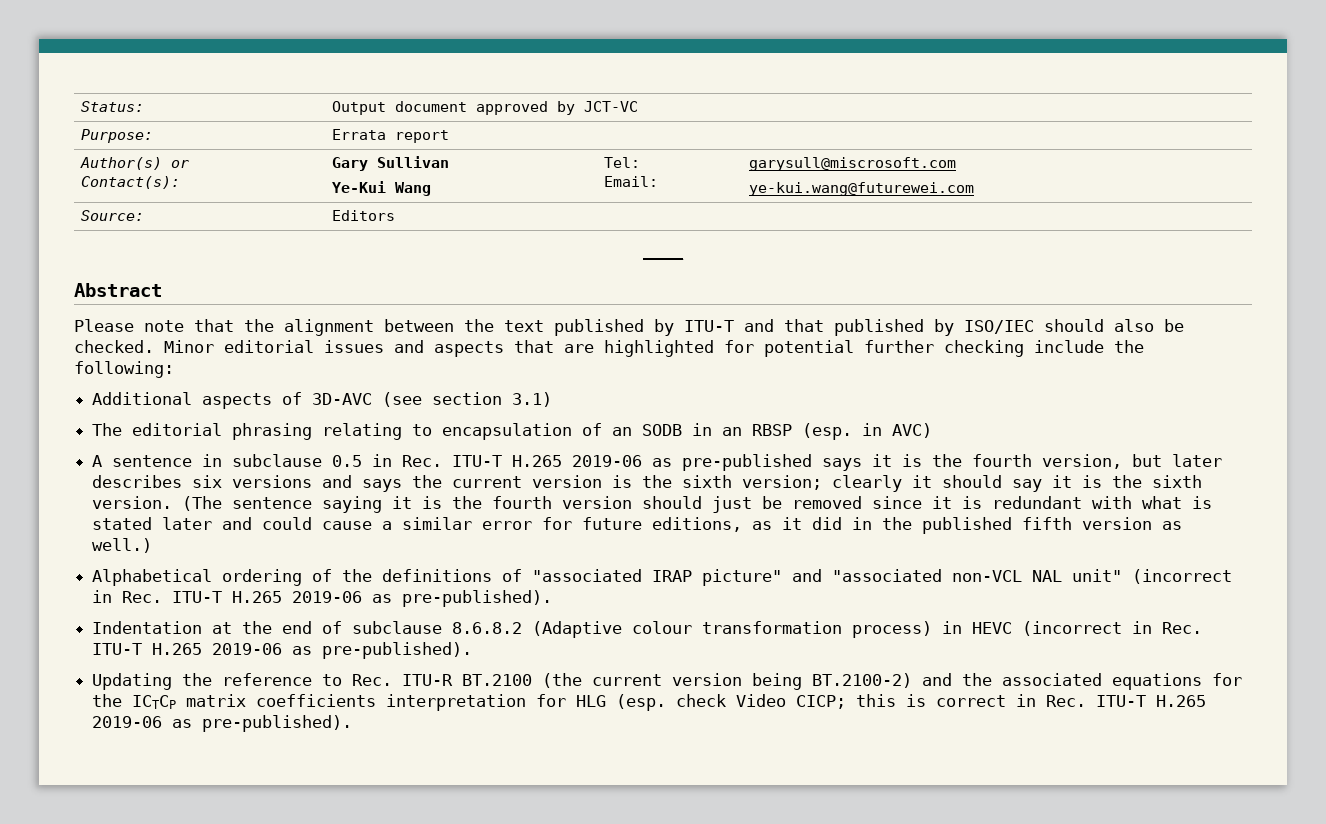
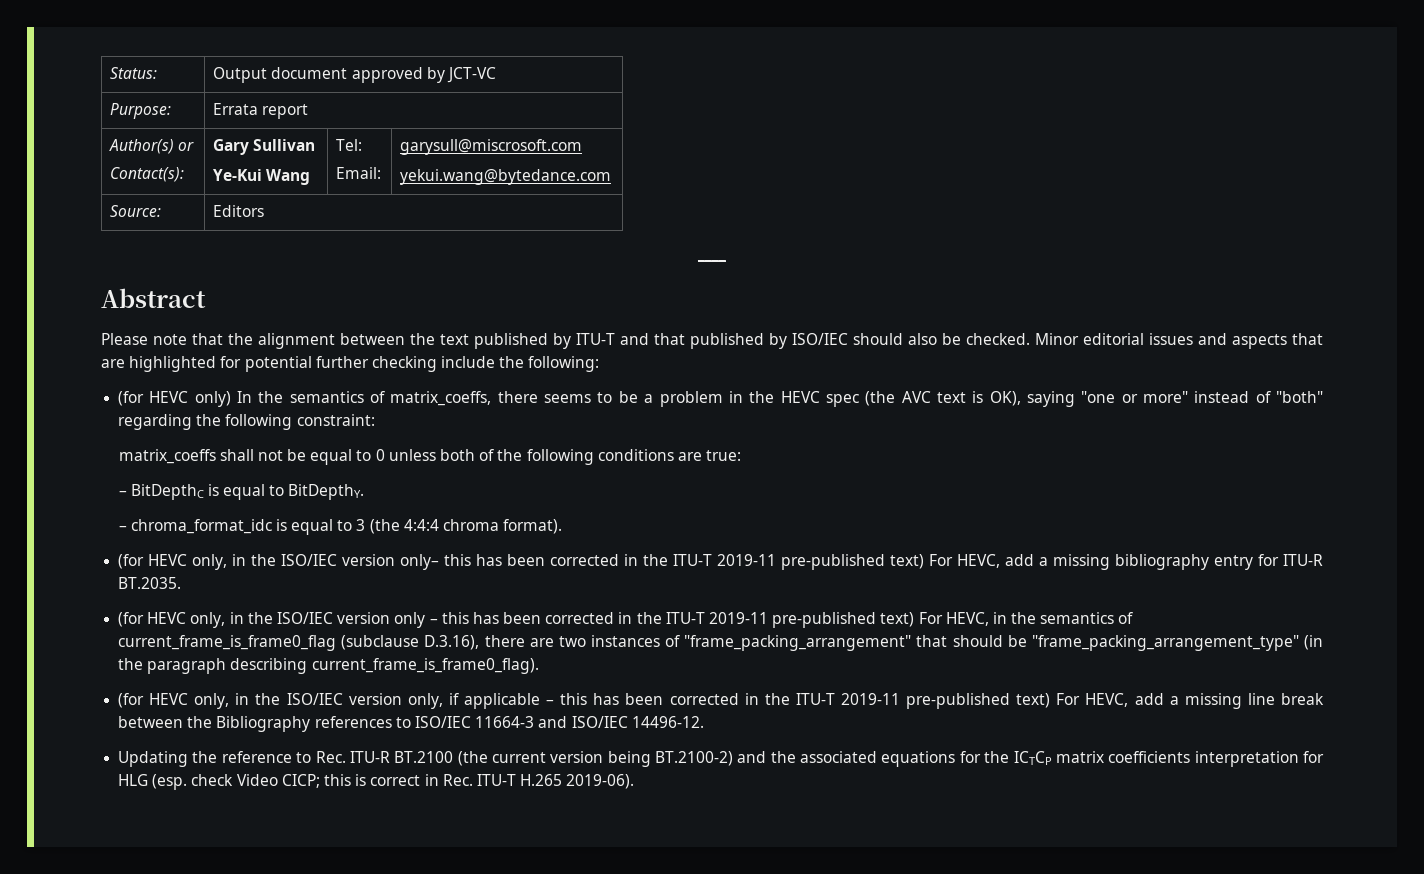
[748,182,974,196] ye-kui.wang@futurewei.com -> [400,169,612,185] yekui.wang@bytedance.com
[92,392,553,409] [92,423,933,440] [92,454,1223,471] [92,475,1203,492] [92,496,1213,513] [92,517,1183,534] [92,538,153,553] [92,569,1233,586] [92,590,553,607] [92,621,1203,638] [92,642,473,659] Additional aspects of 3D-AVC (see section 3.1) // The editorial phrasing relating to encapsulation of an SODB in an RBSP (esp. in AVC) // A sentence in subclause 0.5 in Rec. ITU-T H.265 2019-06 as pre-published says it is the fourth version, but later describes six versions and says the current version is the sixth version; clearly it should say it is the sixth version. (The sentence saying it is the fourth version should just be removed since it is redundant with what is stated later and could cause a similar error for future editions, as it did in the published fifth version as well.) // Alphabetical ordering of the definitions of "associated IRAP picture" and "associated non-VCL NAL unit" (incorrect in Rec. ITU-T H.265 2019-06 as pre-published). // Indentation at the end of subclause 8.6.8.2 (Adaptive colour transformation process) in HEVC (incorrect in Rec. ITU-T H.265 2019-06 as pre-published). -> [118,391,1323,407] [118,414,375,430] [118,449,742,465] [118,484,365,500] [118,519,563,535] [118,554,1324,570] [118,577,182,589] [118,612,1134,628] [118,635,1323,651] [118,658,539,674] [118,693,1324,709] [118,716,704,732] (for HEVC only) In the semantics of matrix_coeffs, there seems to be a problem in the HEVC spec (the AVC text is OK), saying "one or more" instead of "both" regarding the following constraint: // matrix_coeffs shall not be equal to 0 unless both of the following conditions are true: // – BitDepthC is equal to BitDepthY. // – chroma_format_idc is equal to 3 (the 4:4:4 chroma format). // (for HEVC only, in the ISO/IEC version only– this has been corrected in the ITU-T 2019-11 pre-published text) For HEVC, add a missing bibliography entry for ITU-R BT.2035. // (for HEVC only, in the ISO/IEC version only – this has been corrected in the ITU-T 2019-11 pre-published text) For HEVC, in the semantics of current_frame_is_frame0_flag (subclause D.3.16), there are two instances of "frame_packing_arrangement" that should be "frame_packing_arrangement_type" (in the paragraph describing current_frame_is_frame0_flag). // (for HEVC only, in the ISO/IEC version only, if applicable – this has been corrected in the ITU-T 2019-11 pre-published text) For HEVC, add a missing line break between the Bibliography references to ISO/IEC 11664-3 and ISO/IEC 14496-12.
[92,715,353,732] 2019-06 as pre-published). -> [566,774,635,789] 2019-06).

